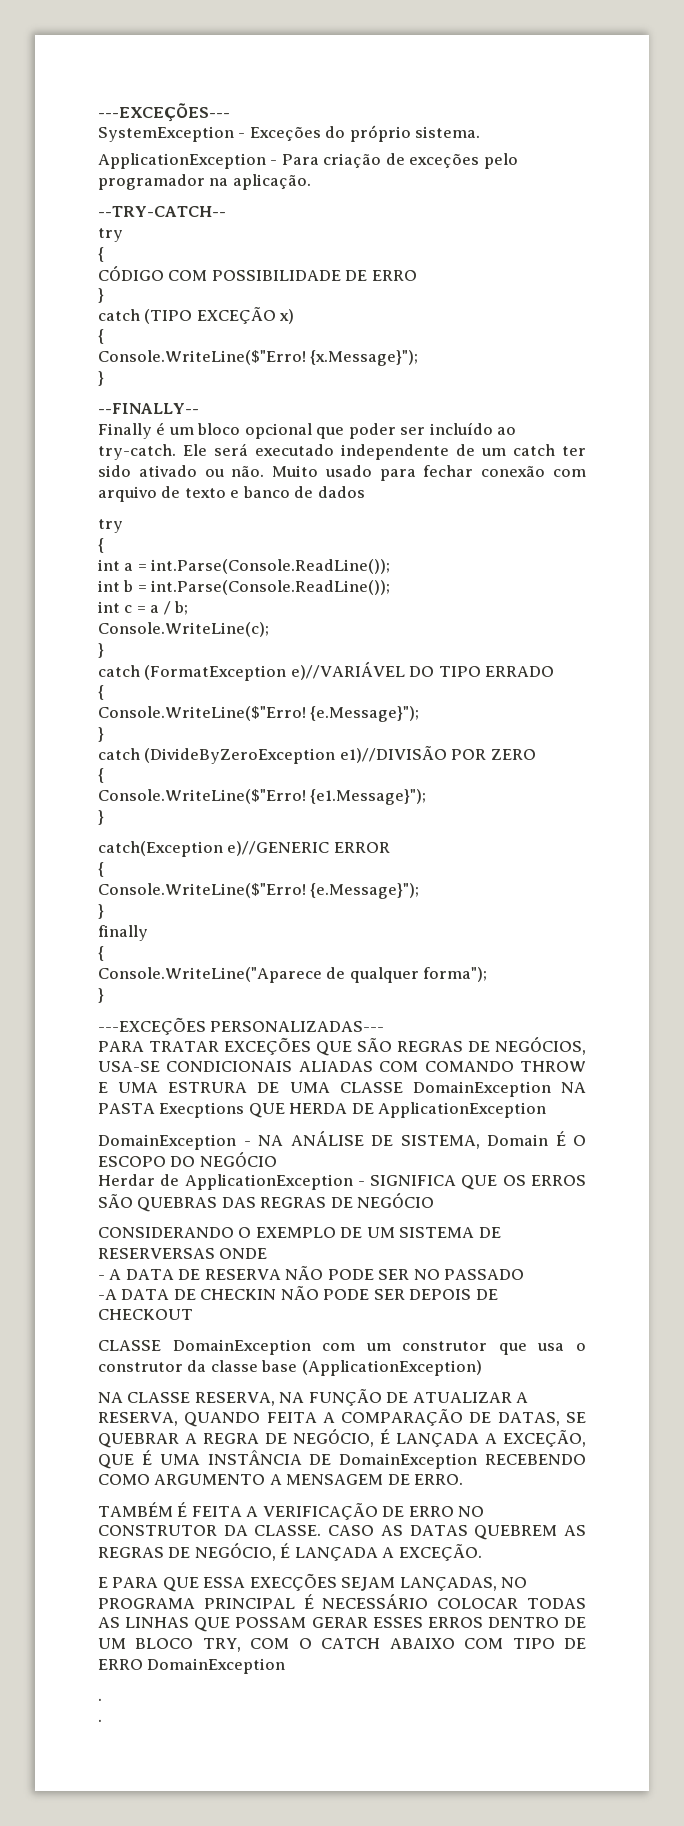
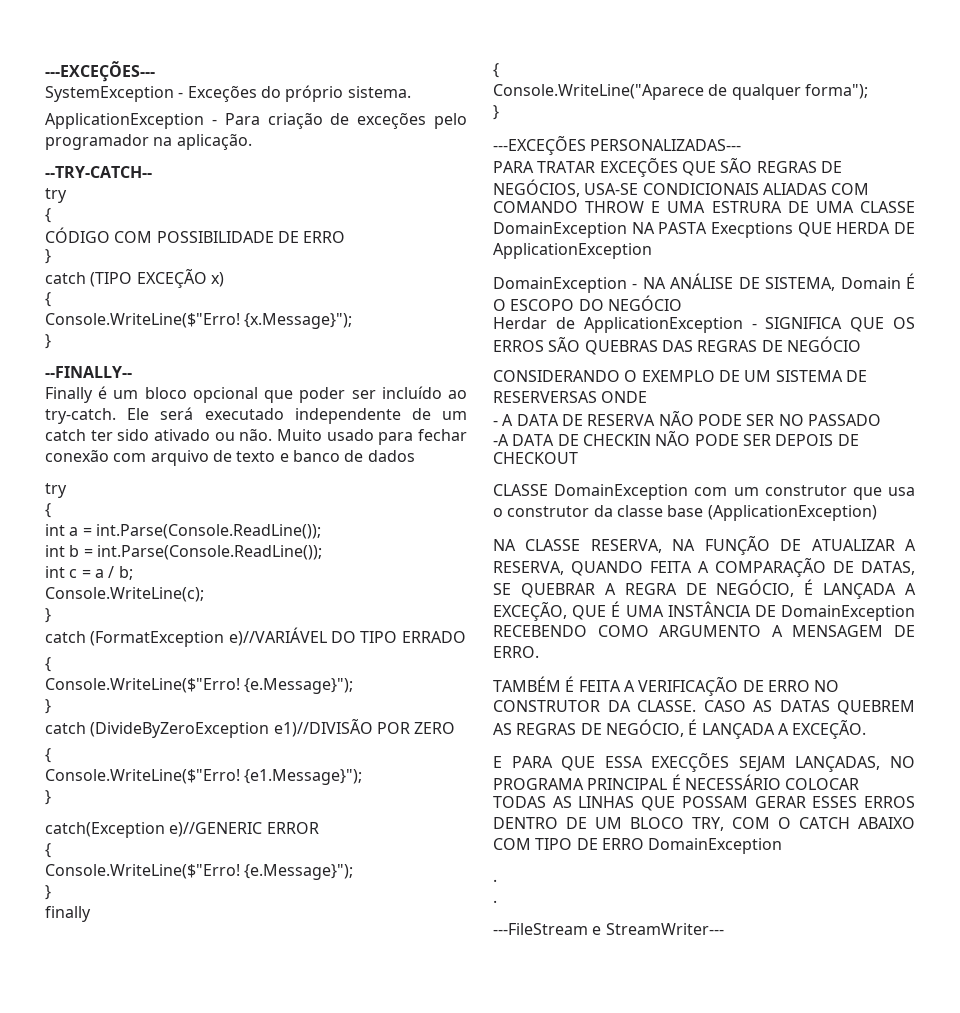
(102, 1720) none -> [493,923,724,935] // ---FileStream e StreamWriter---

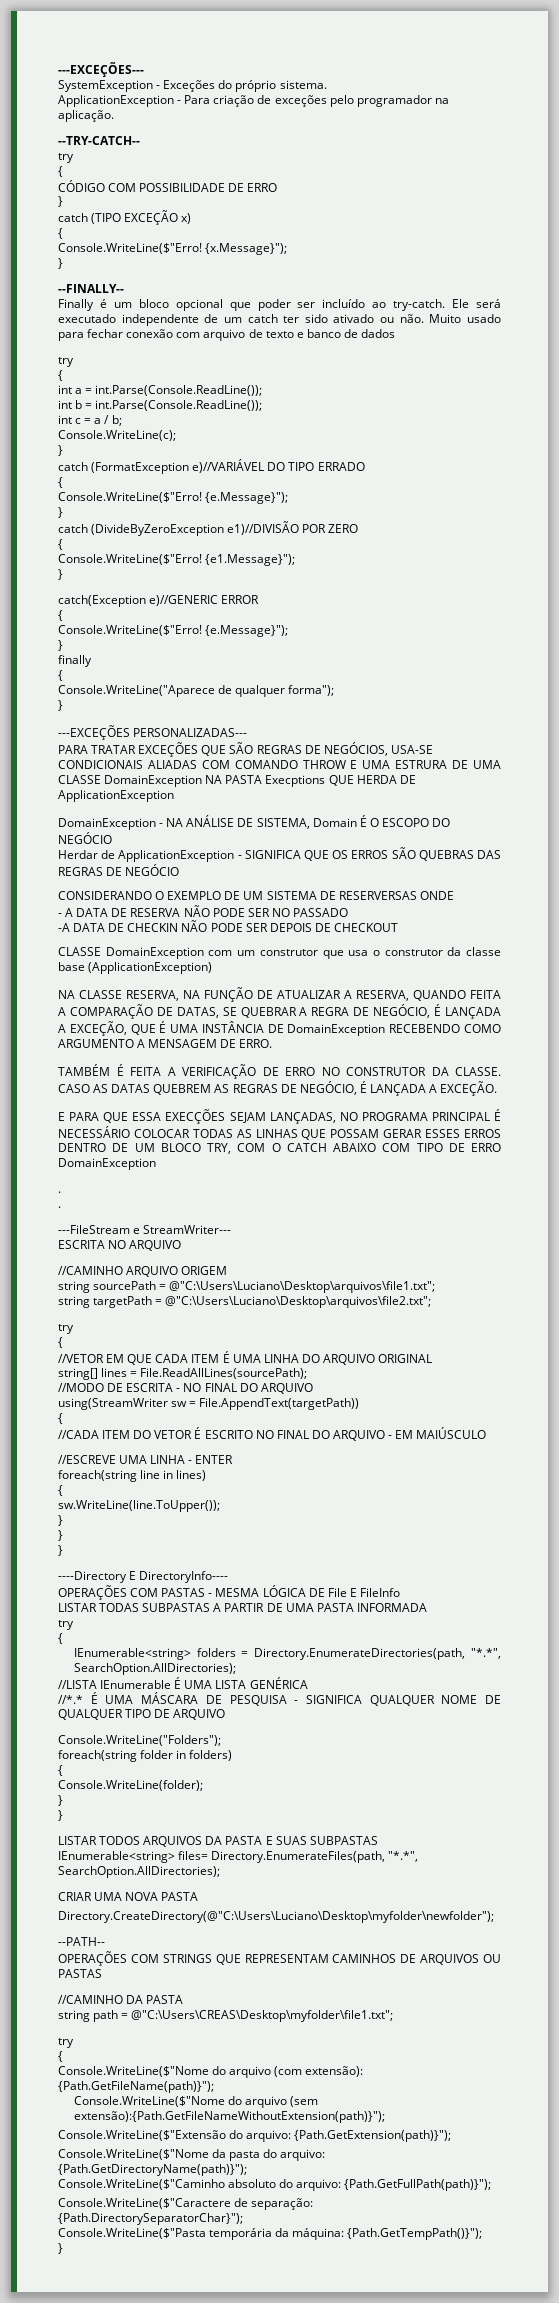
(724, 929) none -> [58,1240,182,1251] [58,1266,228,1277] [58,1281,436,1293] [58,1296,432,1308] [58,1324,74,1334] [58,1337,63,1348] [58,1351,433,1365] [58,1368,308,1380] [58,1383,313,1394] [58,1398,360,1410] [58,1413,63,1424] [58,1427,487,1441] [58,1455,234,1464] [58,1470,207,1482] [58,1485,63,1496] [58,1500,220,1512] [58,1515,63,1526] [58,1530,63,1541] [58,1545,63,1556] [58,1571,229,1583] [58,1585,400,1600] [58,1603,427,1612] [58,1620,74,1630] [58,1633,63,1644] [73,1648,501,1660] [73,1663,236,1675] [58,1677,308,1689] [58,1692,501,1706] [58,1709,226,1720] [58,1735,221,1746] [58,1750,233,1762] [58,1765,63,1776] [58,1780,203,1791] [58,1795,63,1806] [58,1810,63,1821] [58,1836,378,1847] [58,1851,419,1863] [58,1866,220,1878] [58,1892,199,1901] [58,1911,494,1923] [58,1937,105,1946] [58,1951,501,1966] [58,1969,102,1978] [58,1995,184,2004] [58,2010,394,2022] [58,2038,74,2048] [58,2051,63,2062] [58,2066,364,2078] [58,2081,214,2093] [73,2096,319,2108] [73,2111,385,2123] [58,2130,452,2142] [58,2149,326,2161] [58,2164,247,2176] [58,2179,492,2191] [58,2198,314,2210] [58,2213,243,2225] [58,2228,483,2240] [58,2243,63,2254] // ESCRITA NO ARQUIVO // //CAMINHO ARQUIVO ORIGEM // string sourcePath = @"C:\Users\Luciano\Desktop\arquivos\file1.txt"; // string targetPath = @"C:\Users\Luciano\Desktop\arquivos\file2.txt"; // try // { // //VETOR EM QUE CADA ITEM É UMA LINHA DO ARQUIVO ORIGINAL // string[] lines = File.ReadAllLines(sourcePath); // //MODO DE ESCRITA - NO FINAL DO ARQUIVO // using(StreamWriter sw = File.AppendText(targetPath)) // { // //CADA ITEM DO VETOR É ESCRITO NO FINAL DO ARQUIVO - EM MAIÚSCULO // //ESCREVE UMA LINHA - ENTER // foreach(string line in lines) // { // sw.WriteLine(line.ToUpper()); // } // } // } // ----Directory E DirectoryInfo---- // OPERAÇÕES COM PASTAS - MESMA LÓGICA DE File E FileInfo // LISTAR TODAS SUBPASTAS A PARTIR DE UMA PASTA INFORMADA // try // { // IEnumerable<string> folders = Directory.EnumerateDirectories(path, "*.*", SearchOption.AllDirectories); // //LISTA IEnumerable É UMA LISTA GENÉRICA // //*.* É UMA MÁSCARA DE PESQUISA - SIGNIFICA QUALQUER NOME DE QUALQUER TIPO DE ARQUIVO // Console.WriteLine("Folders"); // foreach(string folder in folders) // { // Console.WriteLine(folder); // } // } // LISTAR TODOS ARQUIVOS DA PASTA E SUAS SUBPASTAS // IEnumerable<string> files= Directory.EnumerateFiles(path, "*.*", SearchOption.AllDirectories); // CRIAR UMA NOVA PASTA // Directory.CreateDirectory(@"C:\Users\Luciano\Desktop\myfolder\newfolder"); // --PATH-- // OPERAÇÕES COM STRINGS QUE REPRESENTAM CAMINHOS DE ARQUIVOS OU PASTAS // //CAMINHO DA PASTA // string path = @"C:\Users\CREAS\Desktop\myfolder\file1.txt"; // try // { // Console.WriteLine($"Nome do arquivo (com extensão): {Path.GetFileName(path)}"); // Console.WriteLine($"Nome do arquivo (sem extensão):{Path.GetFileNameWithoutExtension(path)}"); // Console.WriteLine($"Extensão do arquivo: {Path.GetExtension(path)}"); // Console.WriteLine($"Nome da pasta do arquivo: {Path.GetDirectoryName(path)}"); // Console.WriteLine($"Caminho absoluto do arquivo: {Path.GetFullPath(path)}"); // Console.WriteLine($"Caractere de separação: {Path.DirectorySeparatorChar}"); // Console.WriteLine($"Pasta temporária da máquina: {Path.GetTempPath()}"); // }

